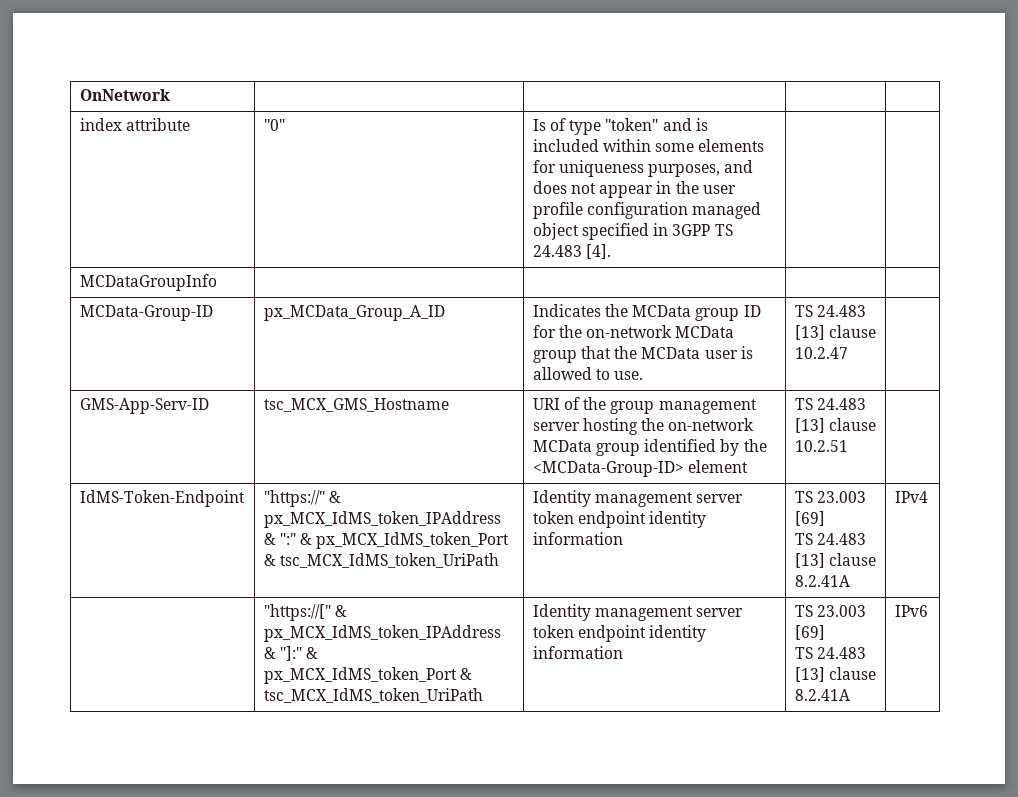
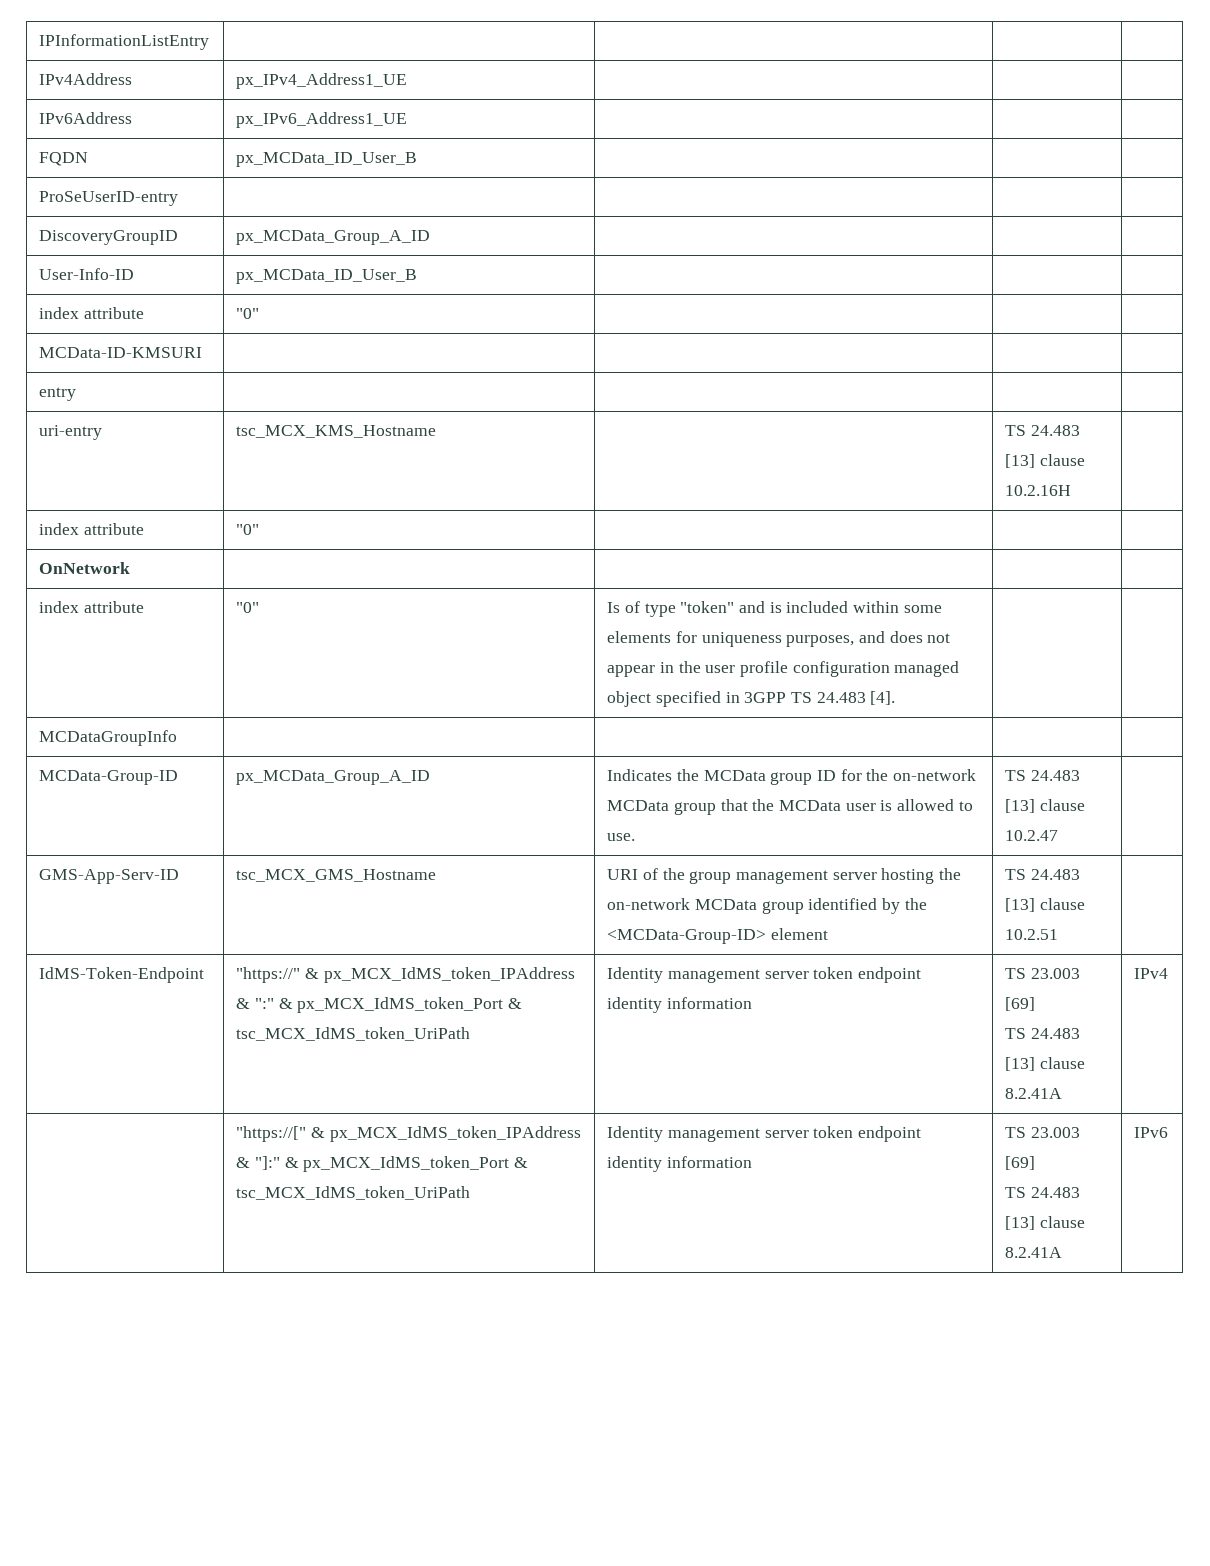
(79, 95) none -> [39,34,210,50] [39,73,133,85] [236,73,408,89] [39,112,133,124] [236,112,408,128] [39,152,89,166] [236,152,418,167] [39,191,179,206] [39,230,179,245] [236,230,431,245] [39,268,135,280] [236,269,418,284] [39,307,144,319] [236,308,260,319] [39,347,203,358] [39,387,77,401] [39,425,103,440] [236,425,437,438] [1005,425,1080,436] [1005,454,1085,468] [1005,485,1072,496] [39,523,144,535] [236,524,260,535] IPInformationListEntry | | | | // IPv4Address | px_IPv4_Address1_UE | | | // IPv6Address | px_IPv6_Address1_UE | | | // FQDN | px_MCData_ID_User_B | | | // ProSeUserID-entry | | | | // DiscoveryGroupID | px_MCData_Group_A_ID | | | // User-Info-ID | px_MCData_ID_User_B | | | // index attribute | "0" | | | // MCData-ID-KMSURI | | | | // entry | | | | // uri-entry | tsc_MCX_KMS_Hostname | | TS 24.483 [13] clause 10.2.16H | // index attribute | "0" | | | //

